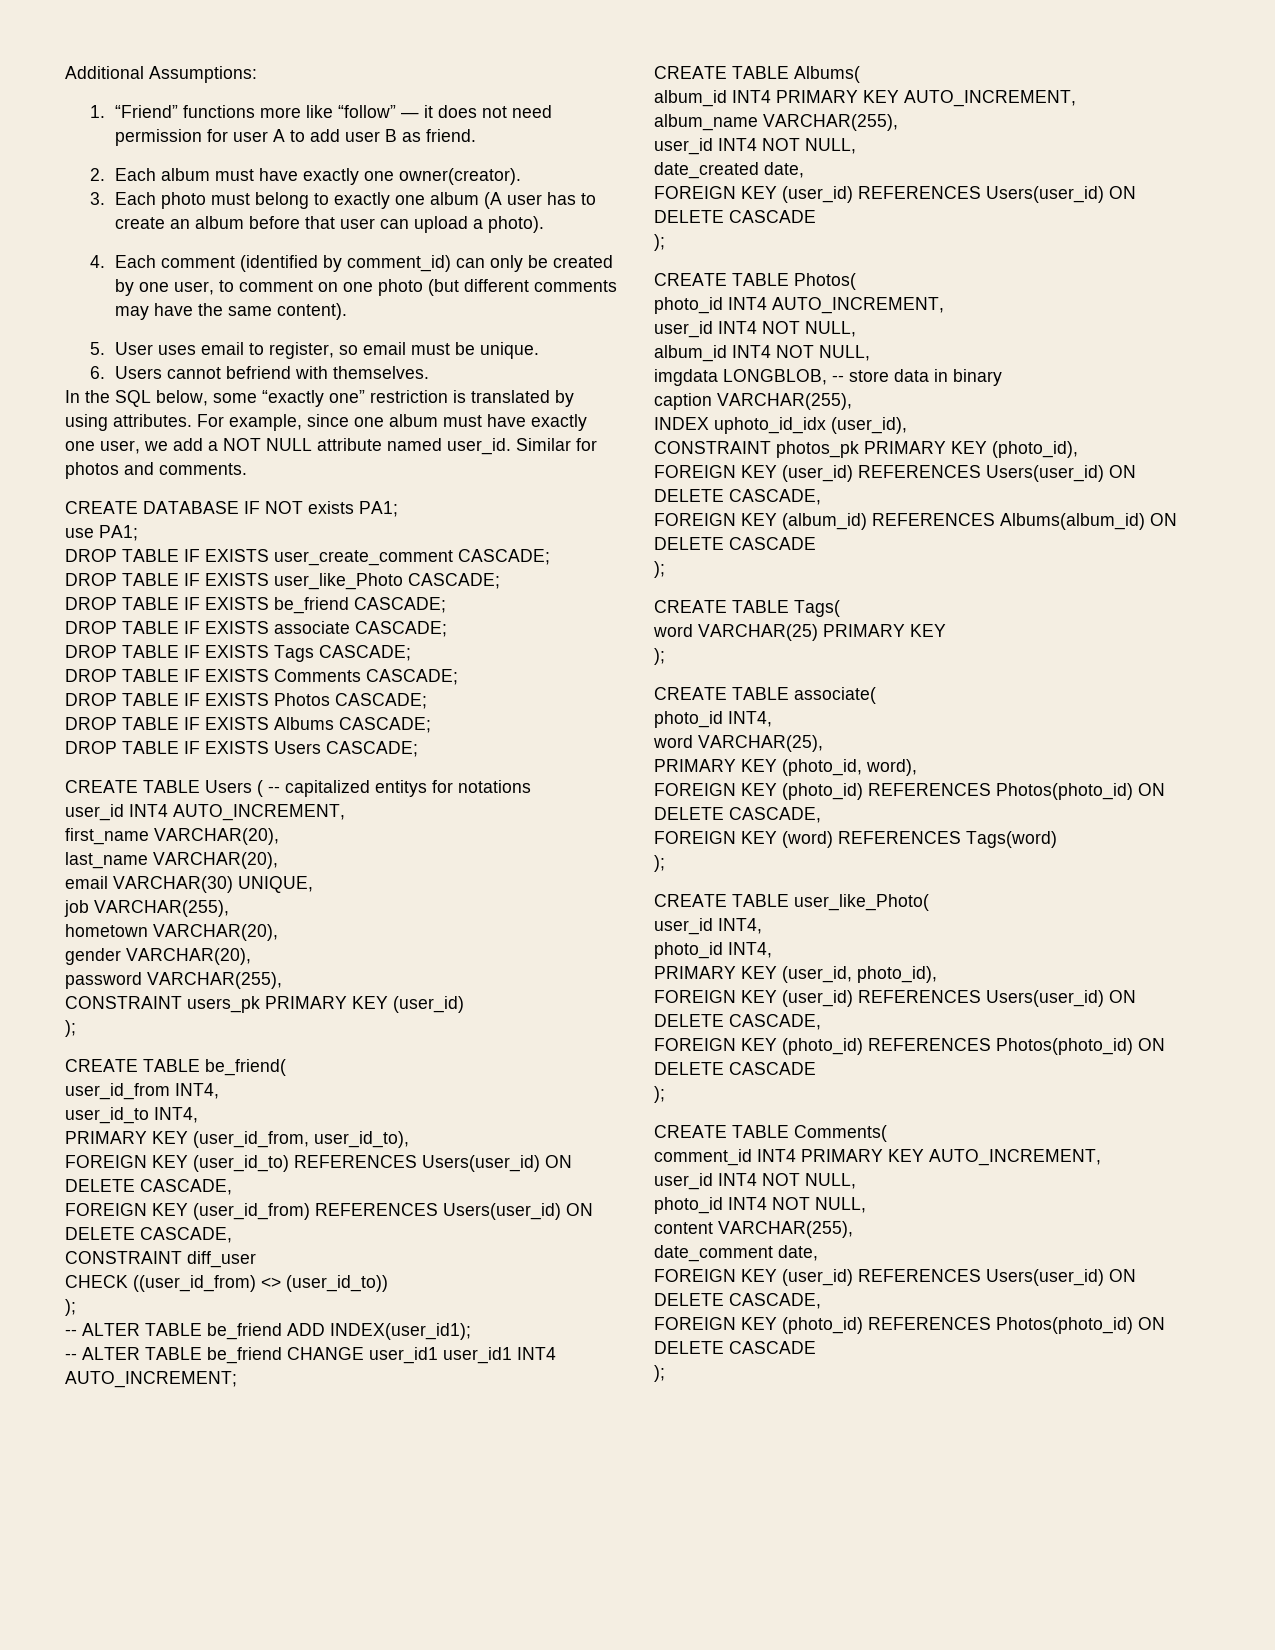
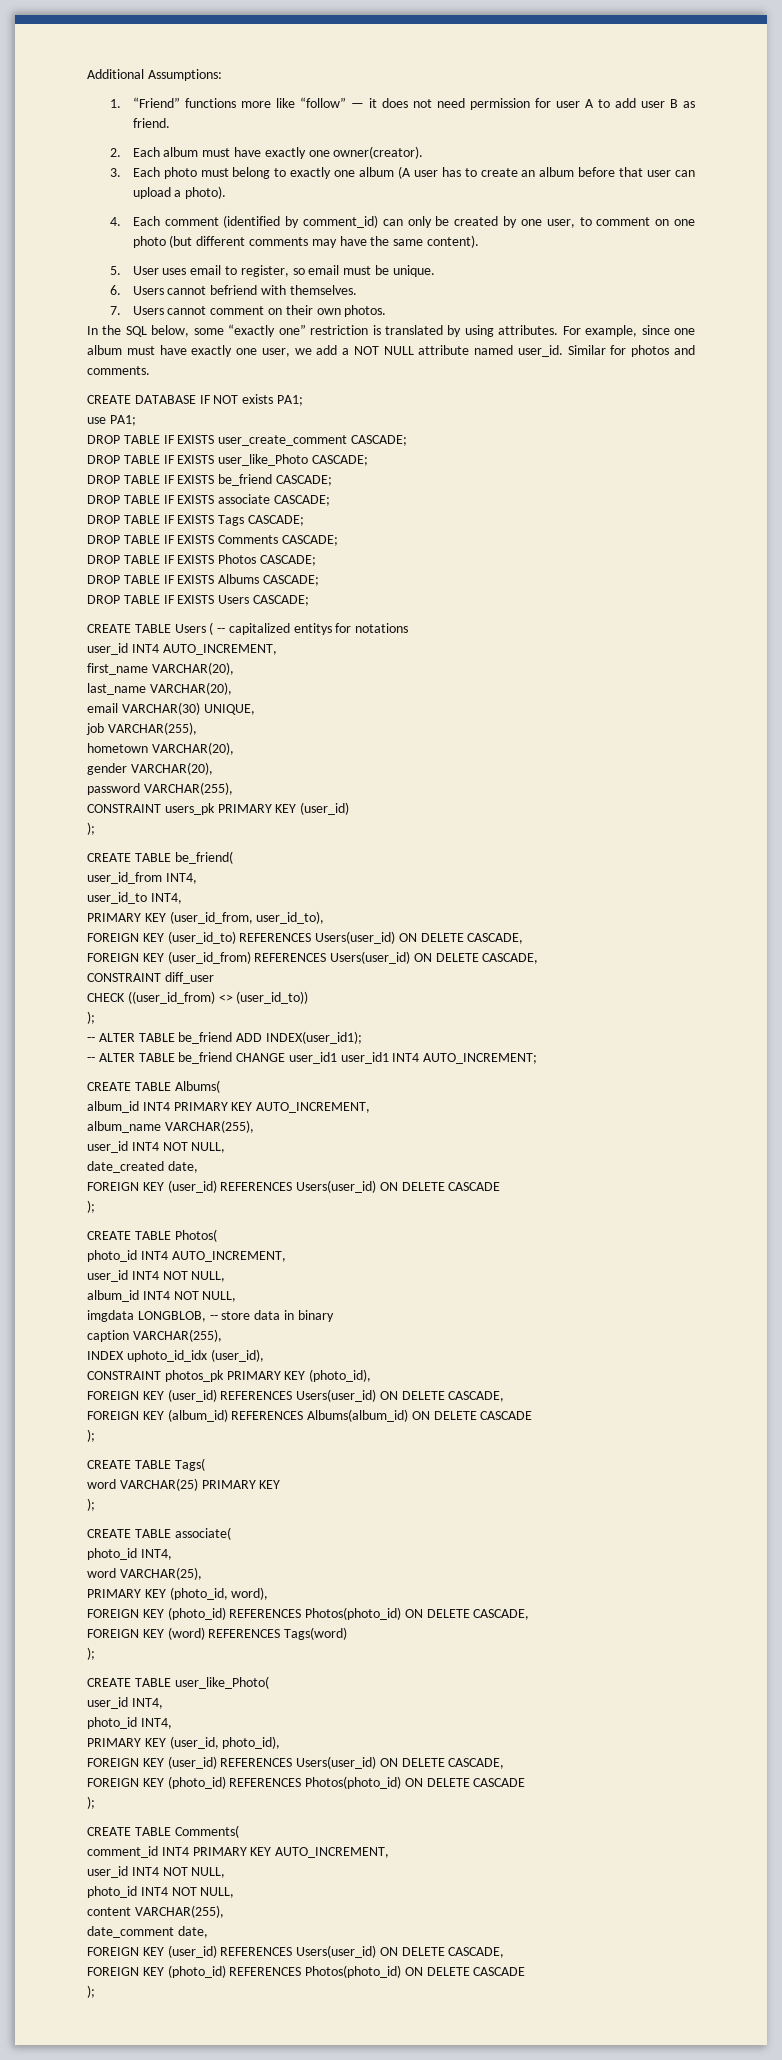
(429, 372) none -> [109,305,387,317] // 7. Users cannot comment on their own photos.

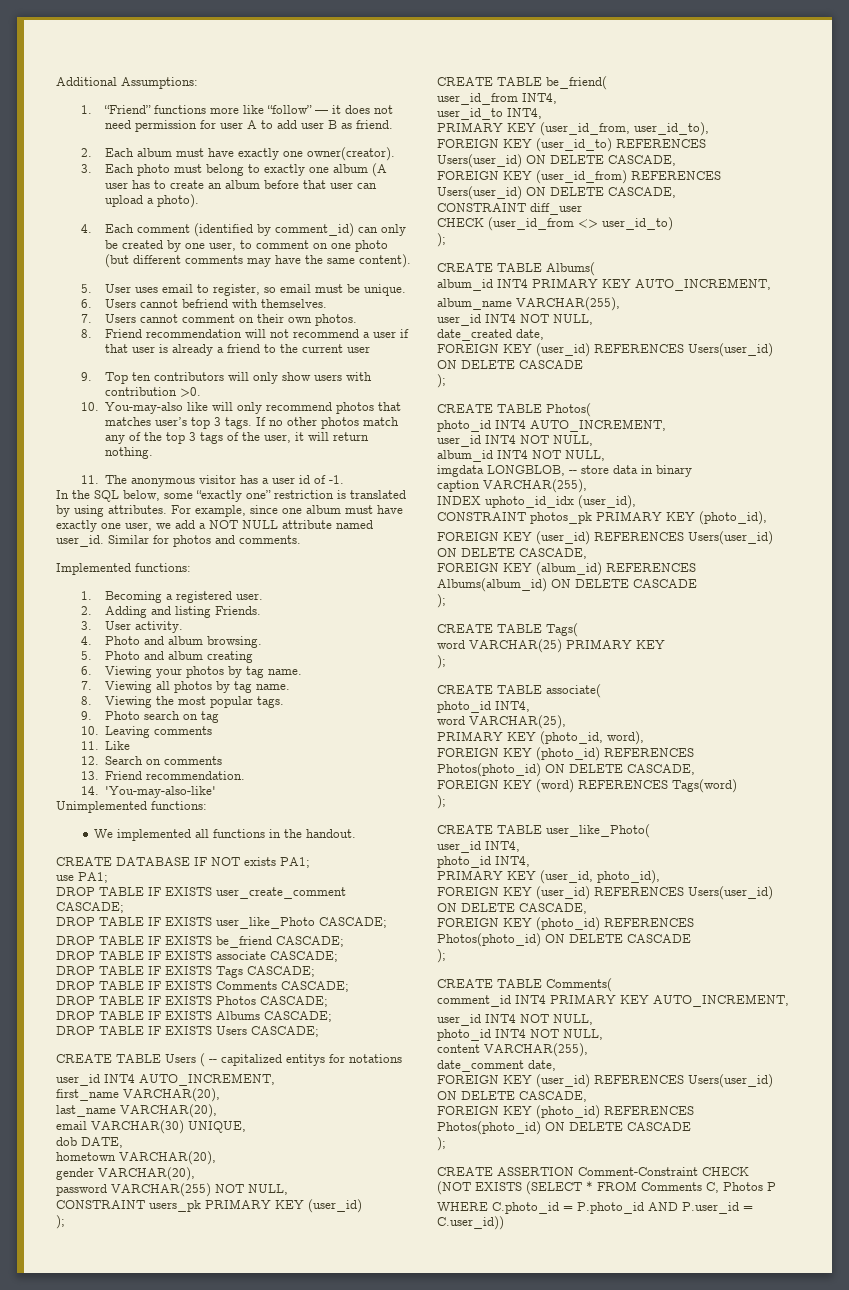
(387, 311) none -> [80,329,410,338] [105,344,371,356] [80,372,373,384] [105,387,202,397] [80,402,402,414] [105,417,400,429] [105,432,370,444] [105,447,154,459] [80,475,345,487] // 8. Friend recommendation will not recommend a user if that user is already a friend to the current user // 9. Top ten contributors will only show users with contribution >0. // 10. You-may-also like will only recommend photos that matches user’s top 3 tags. If no other photos match any of the top 3 tags of the user, it will return nothing. // 11. The anonymous visitor has a user id of -1.
(150, 370) none -> [56,563,191,575] [80,591,264,603] [80,606,262,618] [80,621,184,633] [80,636,263,648] [80,651,254,663] [80,666,303,678] [80,681,291,693] [80,696,285,708] [80,711,220,723] [80,726,213,738] [80,741,131,750] [80,756,223,765] [80,771,246,780] [80,786,217,798] [56,801,207,813] [94,829,357,841] // Implemented functions: // 1. Becoming a registered user. // 2. Adding and listing Friends. // 3. User activity. // 4. Photo and album browsing. // 5. Photo and album creating // 6. Viewing your photos by tag name. // 7. Viewing all photos by tag name. // 8. Viewing the most popular tags. // 9. Photo search on tag // 10. Leaving comments // 11. Like // 12. Search on comments // 13. Friend recommendation. // 14. 'You-may-also-like' // Unimplemented functions: // We implemented all functions in the handout.
[86,722,197,735] job VARCHAR(255), -> [56,1137,123,1148] dob DATE,
[143,782,233,795] VARCHAR(255), -> [111,1183,288,1197] VARCHAR(255) NOT NULL,
[127,991,309,1004] [87,1011,95,1024] [87,1031,362,1044] [87,1052,538,1064] ((user_id_from) <> (user_id_to)) // ); // -- ALTER TABLE be_friend ADD INDEX(user_id1); // -- ALTER TABLE be_friend CHANGE user_id1 user_id1 INT4 AUTO_INCREMENT; -> [488,217,673,231] [437,233,446,247] (user_id_from <> user_id_to) // );
(95, 1991) none -> [437,1167,749,1176] [437,1181,776,1195] [437,1202,753,1214] [437,1216,504,1230] // CREATE ASSERTION Comment-Constraint CHECK // (NOT EXISTS (SELECT * FROM Comments C, Photos P // WHERE C.photo_id = P.photo_id AND P.user_id = C.user_id))

